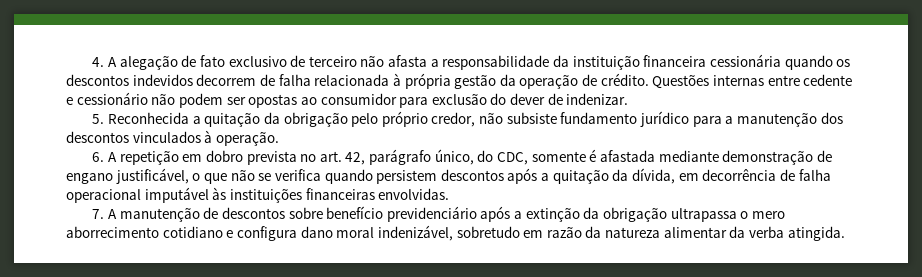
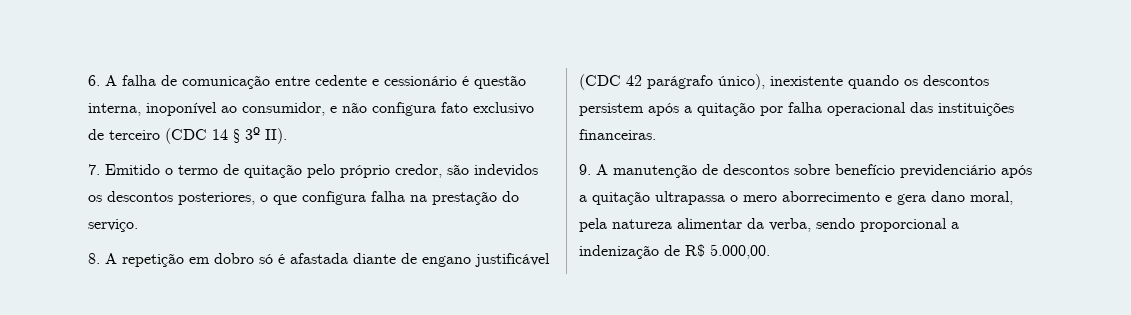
[92,54,851,70] [66,73,853,89] [66,92,629,108] [92,111,843,127] [66,130,279,146] [92,149,832,165] [66,168,831,184] [66,187,450,203] [92,209,105,219] 4. A alegação de fato exclusivo de terceiro não afasta a responsabilidade da instituição financeira cessionária quando os descontos indevidos decorrem de falha relacionada à própria gestão da operação de crédito. Questões internas entre cedente e cessionário não podem ser opostas ao consumidor para exclusão do dever de indenizar. // 5. Reconhecida a quitação da obrigação pelo próprio credor, não subsiste fundamento jurídico para a manutenção dos descontos vinculados à operação. // 6. A repetição em dobro prevista no art. 42, parágrafo único, do CDC, somente é afastada mediante demonstração de engano justificável, o que não se verifica quando persistem descontos após a quitação da dívida, em decorrência de falha operacional imputável às instituições financeiras envolvidas. // 7. -> [88,75,526,89] [88,102,534,116] [88,127,287,144] [88,164,538,178] [88,191,519,205] [88,219,138,232] [88,253,550,267] [579,74,989,90] [579,102,1014,116] [579,129,656,140] [579,164,591,175] 6. A falha de comunicação entre cedente e cessionário é questão interna, inoponível ao consumidor, e não configura fato exclusivo de terceiro (CDC 14 § 3º II). // 7. Emitido o termo de quitação pelo próprio credor, são indevidos os descontos posteriores, o que configura falha na prestação do serviço. // 8. A repetição em dobro só é afastada diante de engano justificável (CDC 42 parágrafo único), inexistente quando os descontos persistem após a quitação por falha operacional das instituições financeiras. // 9.
[525,207,668,222] extinção da obrigação -> [592,191,650,205] quitação
[162,225,845,241] cotidiano e configura dano moral indenizável, sobretudo em razão da natureza alimentar da verba atingida. -> [885,191,1013,205] [579,218,959,232] [579,244,770,259] e gera dano moral, pela natureza alimentar da verba, sendo proporcional a indenização de R$ 5.000,00.

